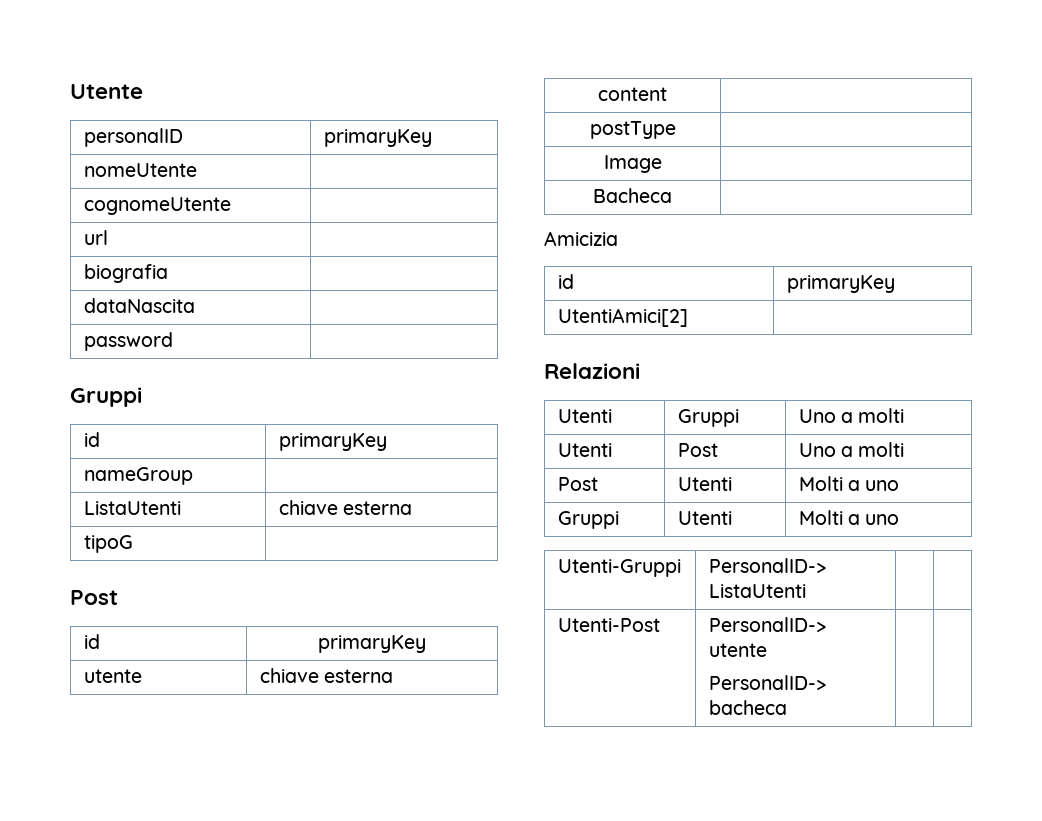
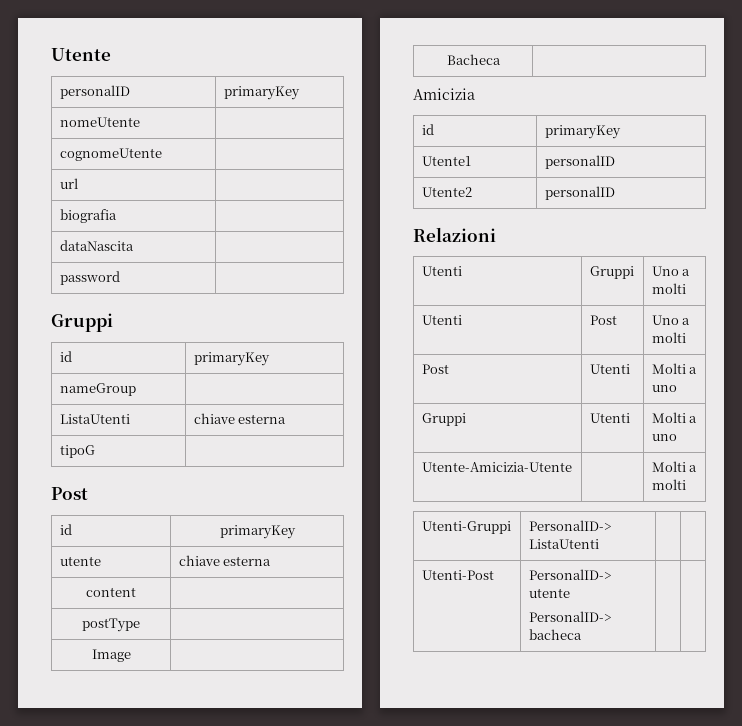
[557,308,688,327] UtentiAmici[2] | -> [421,156,471,166] [544,155,615,169] [421,187,472,197] [544,186,615,200] Utente1 | personalID // Utente2 | personalID
(900, 519) none -> [421,462,572,472] [651,461,698,472] [651,479,686,490] // Utente-Amicizia-Utente | | Molti a molti

